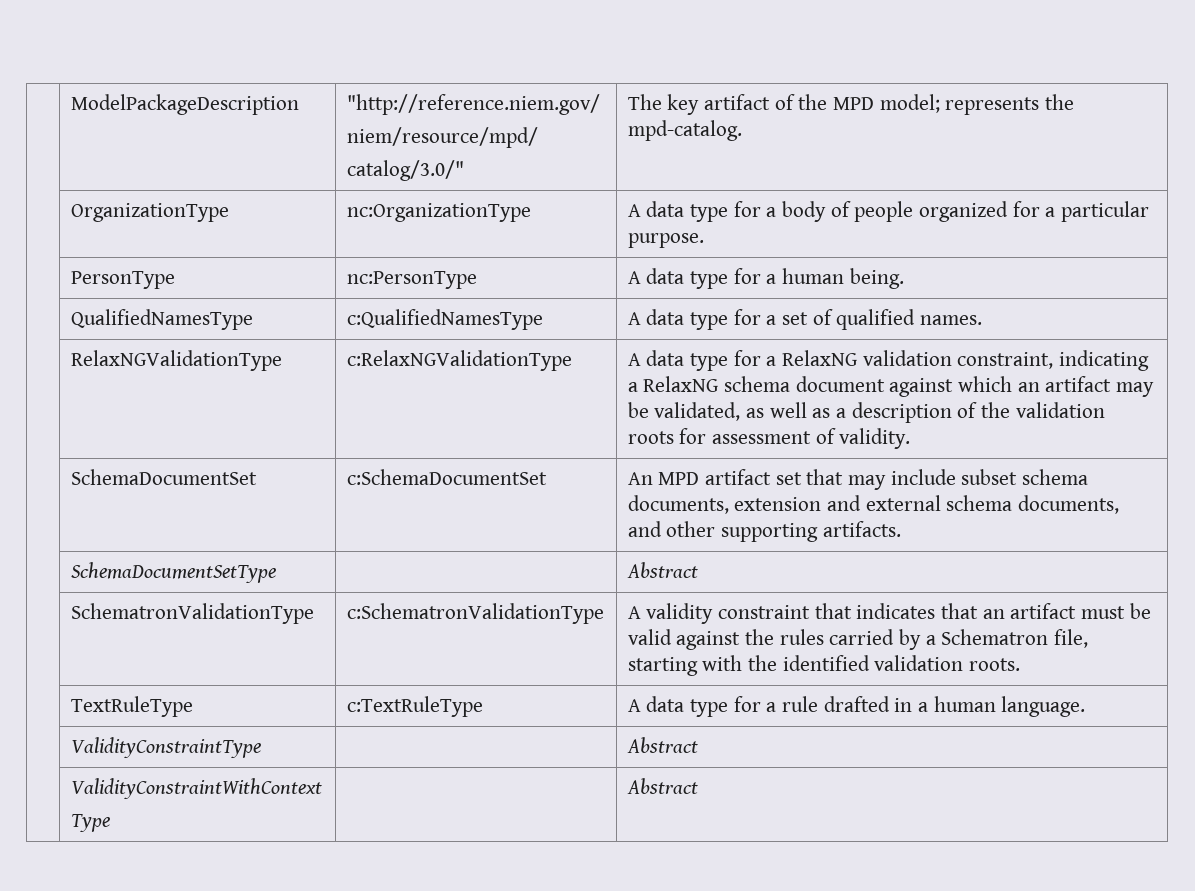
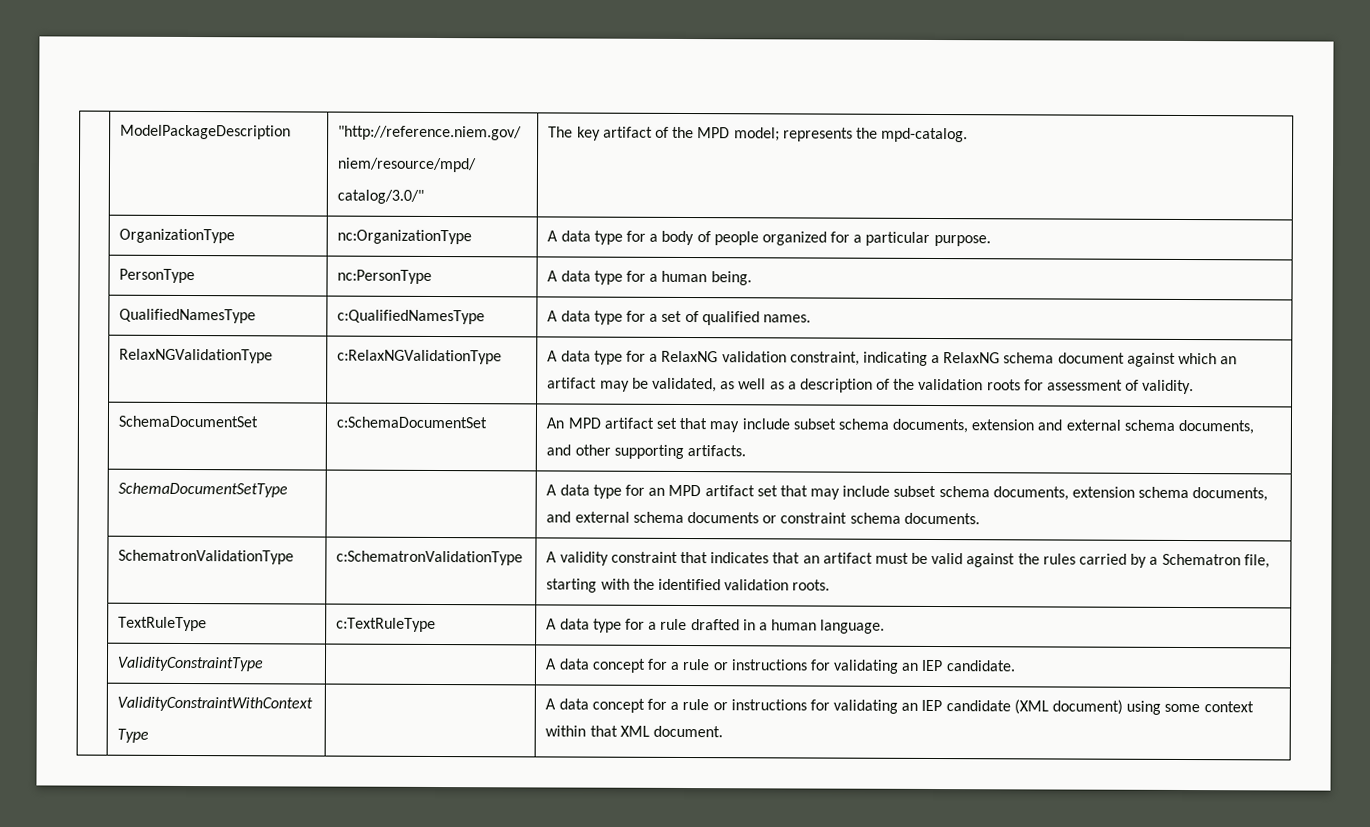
[626,562,698,578] Abstract -> [546,484,1269,502] [546,511,980,525] A data type for an MPD artifact set that may include subset schema documents, extension schema documents, and external schema documents or constraint schema documents.
[626,737,698,753] [70,778,322,799] [70,814,110,832] [626,778,698,794] Abstract // | ValidityConstraintWithContext // Type | | Abstract -> [545,658,1016,674] [117,696,314,712] [117,728,150,743] [545,698,1254,715] [545,725,724,738] A data concept for a rule or instructions for validating an IEP candidate. // | ValidityConstraintWithContext // Type | | A data concept for a rule or instructions for validating an IEP candidate (XML document) using some context within that XML document.

